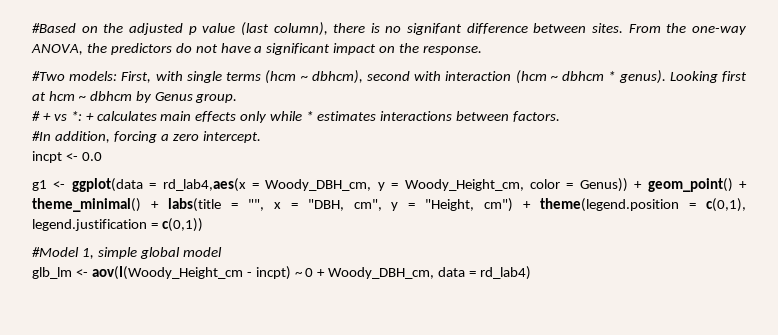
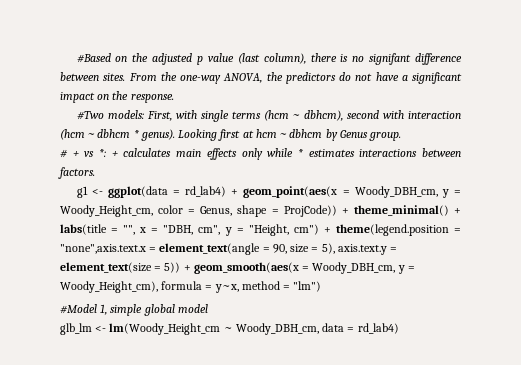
[32,131,261,143] [32,151,102,163] // #In addition, forcing a zero intercept. // incpt <- 0.0 -> (95, 173) none
[162,178,246,192] rd_lab4,aes(x -> [185,186,338,198] rd_lab4) + geom_point(aes(x
[579,178,733,192] Genus)) + geom_point() -> [200,205,337,217] Genus, shape = ProjCode))
[706,198,746,212] [32,218,203,232] c(0,1), legend.justification = c(0,1)) -> [60,243,398,255] [60,262,415,274] [60,281,322,293] "none",axis.text.x = element_text(angle = 90, size = 5), axis.text.y = element_text(size = 5)) + geom_smooth(aes(x = Woody_DBH_cm, y = Woody_Height_cm), formula = y~x, method = "lm")
[91,266,326,280] aov(I(Woody_Height_cm - incpt) ~ 0 + -> [109,323,233,335] lm(Woody_Height_cm ~

